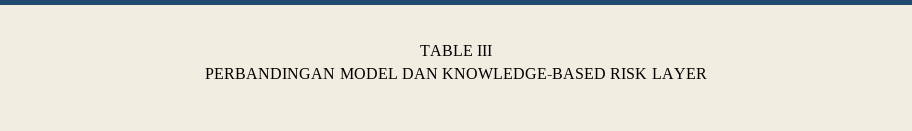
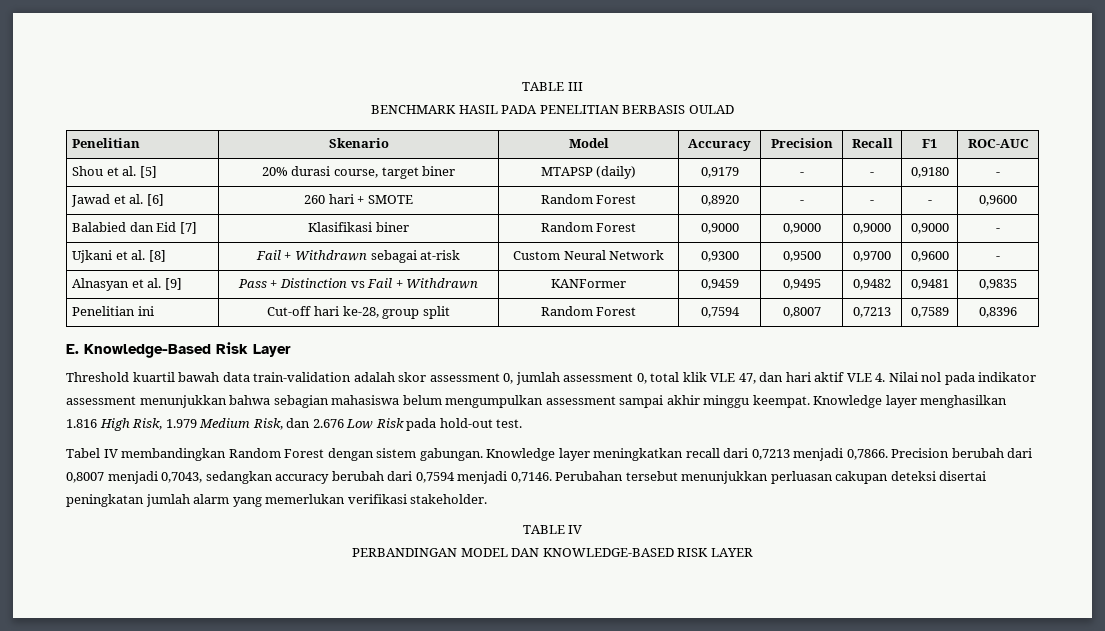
(493, 50) none -> [371,105,734,114] [72,138,141,148] [328,138,389,148] [568,138,609,148] [688,139,751,151] [770,138,833,148] [851,138,893,148] [922,139,937,148] [967,139,1029,148] [72,166,157,178] [261,166,456,179] [540,166,637,179] [700,167,739,178] [799,172,804,176] [870,172,874,176] [910,167,949,178] [996,172,1000,176] [71,194,164,207] [304,194,413,204] [540,194,637,204] [700,195,739,206] [799,200,804,204] [870,200,874,204] [927,200,932,204] [979,195,1017,206] [72,222,197,234] [308,222,409,232] [540,222,637,232] [700,223,739,234] [782,223,821,234] [853,223,891,234] [910,223,949,234] [996,228,1000,232] [72,250,166,263] [255,250,461,263] [512,250,665,260] [700,251,739,262] [782,251,821,262] [853,251,891,262] [910,251,949,262] [996,256,1000,260] [72,278,182,291] [237,278,479,289] [551,279,626,288] [700,279,739,290] [782,279,821,290] [853,279,891,290] [910,279,949,290] [979,279,1017,290] [72,306,154,316] [267,306,450,319] [540,306,637,316] [700,307,740,318] [782,307,821,318] [853,307,891,318] [910,307,949,318] [979,307,1017,318] [66,342,291,358] [66,372,1037,385] [66,395,1008,408] [66,418,523,431] [66,448,1033,461] [66,471,987,484] [66,494,488,507] [522,525,583,534] // BENCHMARK HASIL PADA PENELITIAN BERBASIS OULAD // Penelitian | Skenario | Model | Accuracy | Precision | Recall | F1 | ROC-AUC // Shou et al. [5] | 20% durasi course, target biner | MTAPSP (daily) | 0,9179 | - | - | 0,9180 | - // Jawad et al. [6] | 260 hari + SMOTE | Random Forest | 0,8920 | - | - | - | 0,9600 // Balabied dan Eid [7] | Klasifikasi biner | Random Forest | 0,9000 | 0,9000 | 0,9000 | 0,9000 | - // Ujkani et al. [8] | Fail + Withdrawn sebagai at-risk | Custom Neural Network | 0,9300 | 0,9500 | 0,9700 | 0,9600 | - // Alnasyan et al. [9] | Pass + Distinction vs Fail + Withdrawn | KANFormer | 0,9459 | 0,9495 | 0,9482 | 0,9481 | 0,9835 // Penelitian ini | Cut-off hari ke-28, group split | Random Forest | 0,7594 | 0,8007 | 0,7213 | 0,7589 | 0,8396 // E. Knowledge-Based Risk Layer // Threshold kuartil bawah data train-validation adalah skor assessment 0, jumlah assessment 0, total klik VLE 47, dan hari aktif VLE 4. Nilai nol pada indikator assessment menunjukkan bahwa sebagian mahasiswa belum mengumpulkan assessment sampai akhir minggu keempat. Knowledge layer menghasilkan 1.816 High Risk, 1.979 Medium Risk, dan 2.676 Low Risk pada hold-out test. // Tabel IV membandingkan Random Forest dengan sistem gabungan. Knowledge layer meningkatkan recall dari 0,7213 menjadi 0,7866. Precision berubah dari 0,8007 menjadi 0,7043, sedangkan accuracy berubah dari 0,7594 menjadi 0,7146. Perubahan tersebut menunjukkan perluasan cakupan deteksi disertai peningkatan jumlah alarm yang memerlukan verifikasi stakeholder. // TABLE IV

